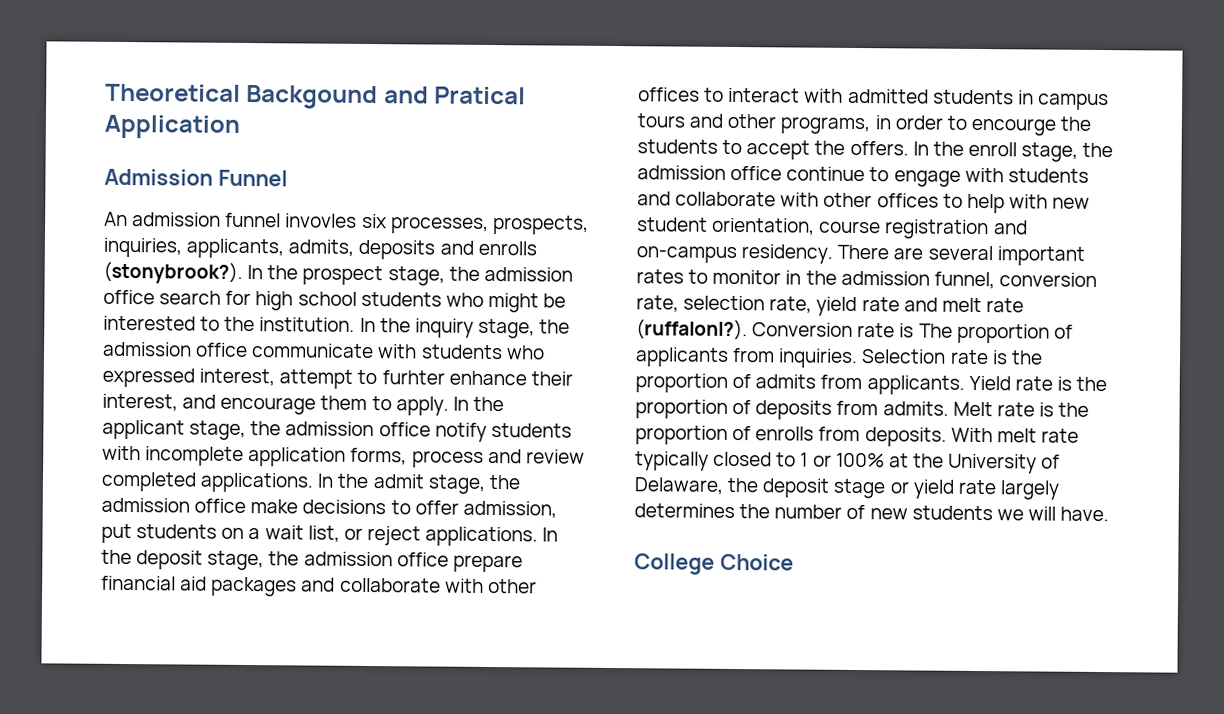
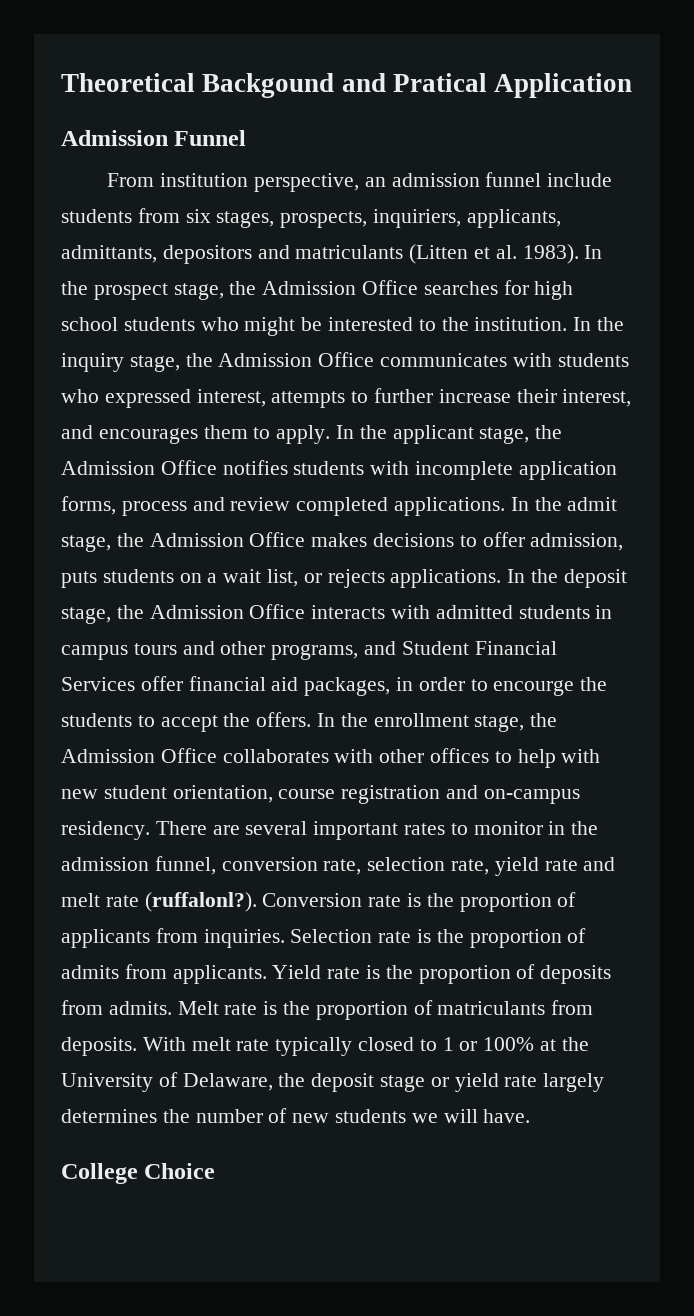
[104,211,589,235] [103,237,537,260] [103,261,243,284] An admission funnel invovles six processes, prospects, inquiries, applicants, admits, deposits and enrolls (stonybrook?). -> [107,172,613,192] [61,208,561,228] [61,244,579,264] From institution perspective, an admission funnel include students from six stages, prospects, inquiriers, applicants, admittants, depositors and matriculants (Litten et al. 1983).
[483,266,573,282] [103,289,222,305] admission office search -> [262,280,498,295] Admission Office searches
[102,341,375,359] admission office communicate -> [218,352,508,367] Admission Office communicates
[279,369,527,389] attempt to furhter enhance -> [271,388,511,408] attempts to further increase
[220,396,317,415] encourage -> [98,428,198,444] encourages
[285,421,487,442] admission office notify -> [61,460,288,475] Admission Office notifies
[101,497,299,514] admission office make -> [149,532,368,547] Admission Office makes
[101,523,132,544] put -> [61,571,97,588] puts
[366,525,421,546] reject -> [327,569,385,588] rejects
[303,551,523,573] [101,575,537,597] [638,87,801,103] admission office prepare financial aid packages and collaborate with other offices to interact -> [149,604,386,619] Admission Office interacts
(871, 125) none -> [364,641,557,655] [61,676,391,696] and Student Financial Services offer financial aid packages,
[967,141,1114,162] [637,165,1089,187] [637,191,777,207] enroll stage, the admission office continue to engage with students and collaborate -> [373,713,558,732] [61,748,329,763] enrollment stage, the Admission Office collaborates
[918,323,953,338] The -> [426,893,454,907] the
[755,426,815,441] enrolls -> [437,1001,546,1015] matriculants

